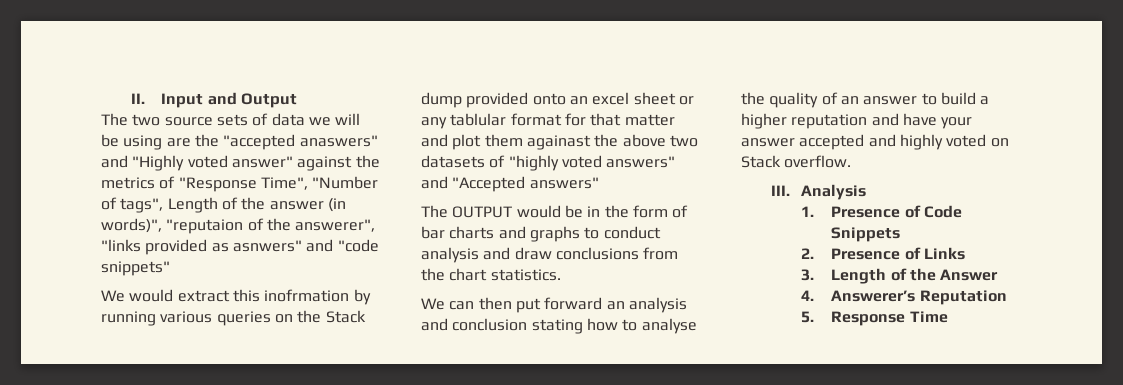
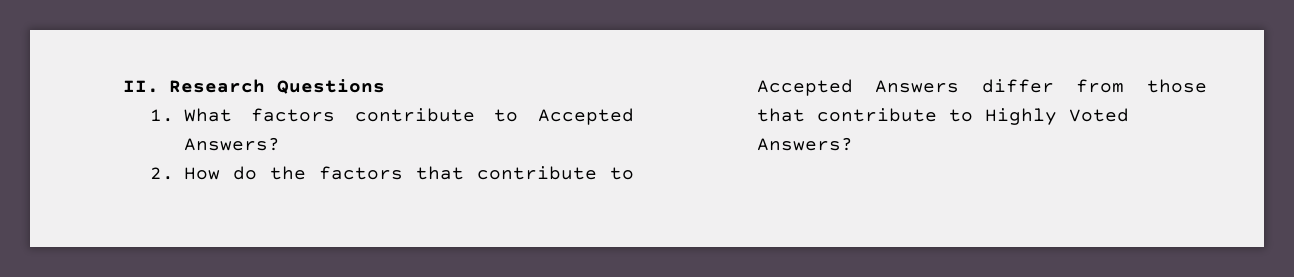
[161,92,297,108] [101,113,361,126] [101,134,378,150] [101,155,380,171] [101,176,379,192] [101,197,346,213] [101,218,376,234] [101,239,379,255] [101,261,170,276] [101,289,371,305] [101,310,366,326] [421,92,694,108] [421,113,675,129] [421,134,698,150] [421,155,676,171] [421,176,599,192] [421,205,689,218] [421,226,661,242] [421,247,679,263] [421,268,561,281] [421,297,687,313] [421,318,697,334] [741,92,990,108] [741,113,973,129] [741,134,1009,150] [741,155,852,168] [771,184,867,200] [801,205,963,218] [831,227,901,242] [801,247,966,260] [801,268,999,284] [801,290,1007,305] [801,311,948,326] Input and Output // The two source sets of data we will be using are the "accepted anaswers" and "Highly voted answer" against the metrics of "Response Time", "Number of tags", Length of the answer (in words)", "reputaion of the answerer", "links provided as asnwers" and "code snippets" // We would extract this inofrmation by running various queries on the Stack dump provided onto an excel sheet or any tablular format for that matter and plot them againast the above two datasets of "highly voted answers" and "Accepted answers" // The OUTPUT would be in the form of bar charts and graphs to conduct analysis and draw conclusions from the chart statistics. // We can then put forward an analysis and conclusion stating how to analyse the quality of an answer to build a higher reputation and have your answer accepted and highly voted on Stack overflow. // III. Analysis // 1. Presence of Code Snippets // 2. Presence of Links // 3. Length of the Answer // 4. Answerer’s Reputation // 5. Response Time -> [168,79,385,94] [150,108,635,125] [183,137,280,151] [150,166,634,180] [756,79,1207,96] [756,108,1129,125] [756,137,853,151] Research Questions // 1. What factors contribute to Accepted Answers? // 2. How do the factors that contribute to Accepted Answers differ from those that contribute to Highly Voted Answers?

